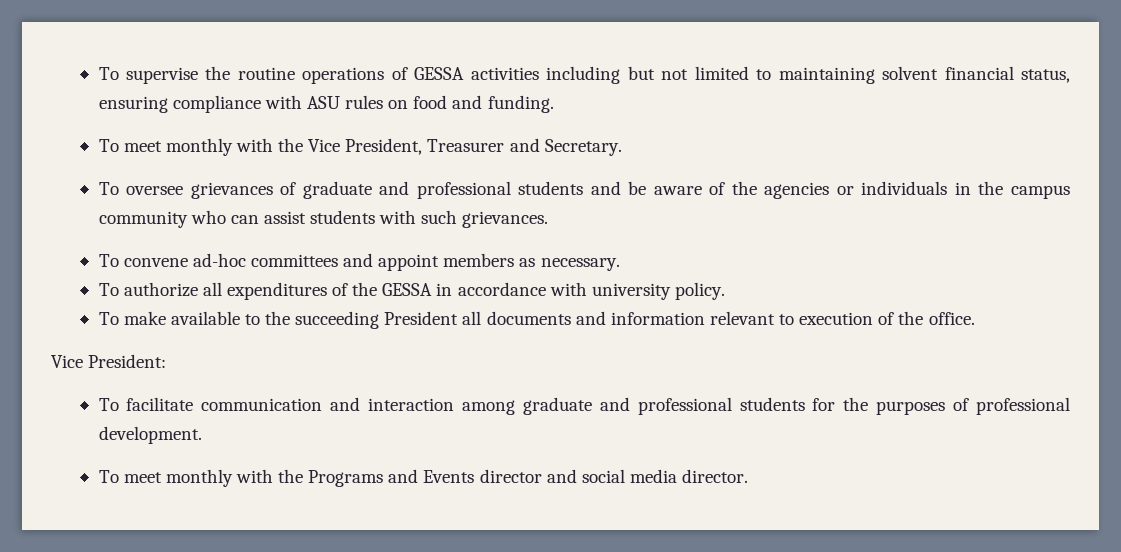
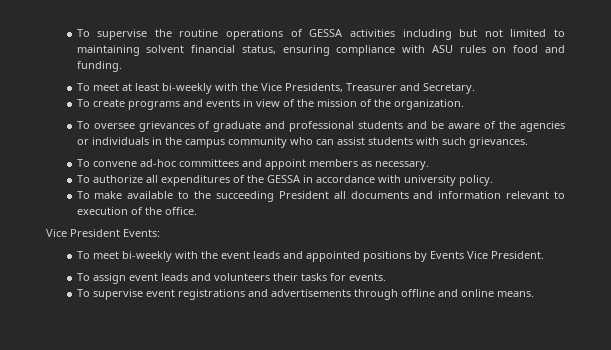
[165,138,233,156] monthly -> [121,83,212,94] at least bi-weekly
[345,138,423,155] President, -> [284,83,343,92] Presidents,
(622, 147) none -> [76,99,464,110] // To create programs and events in view of the mission of the organization.
[88,354,167,368] [98,397,1070,415] [98,426,202,444] [98,469,749,487] President: // To facilitate communication and interaction among graduate and professional students for the purposes of professional development. // To meet monthly with the Programs and Events director and social media director. -> [70,229,160,237] [76,251,544,262] [76,273,386,284] [76,289,534,300] President Events: // To meet bi-weekly with the event leads and appointed positions by Events Vice President. // To assign event leads and volunteers their tasks for events. // To supervise event registrations and advertisements through offline and online means.

